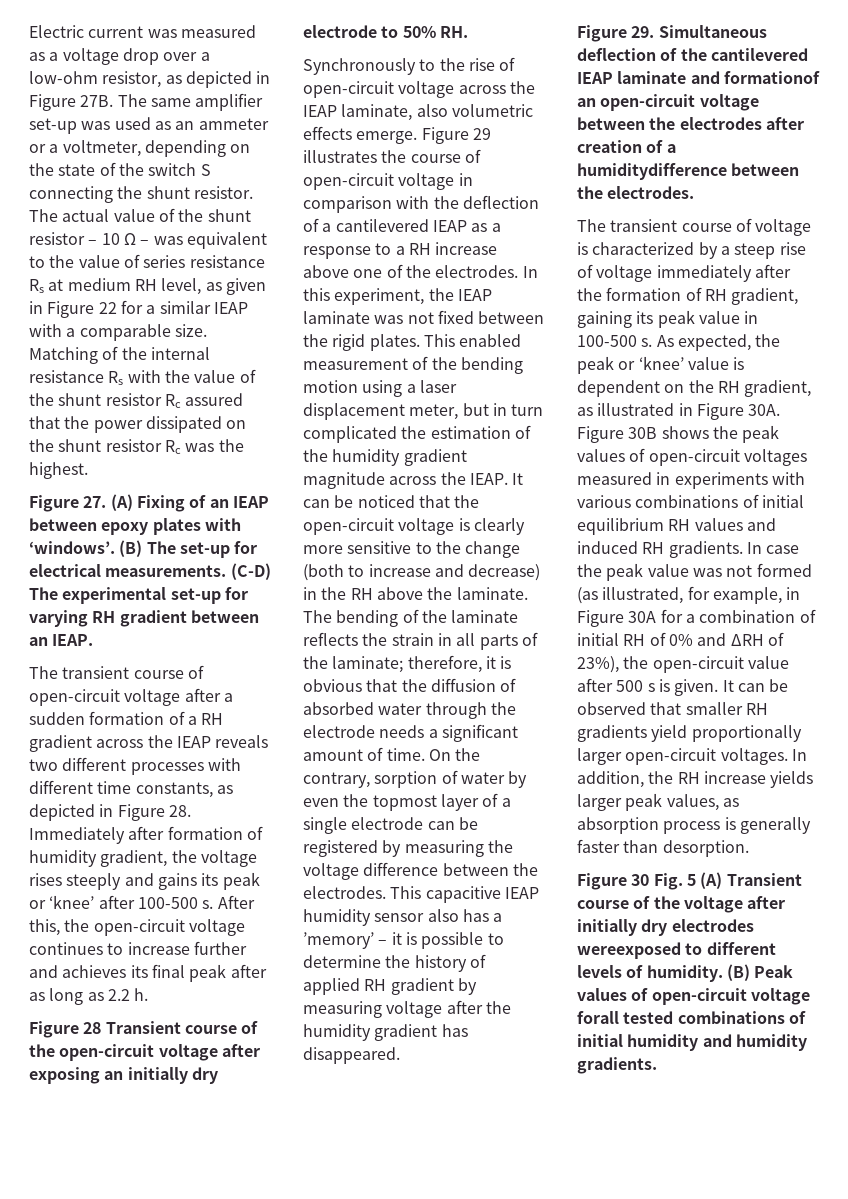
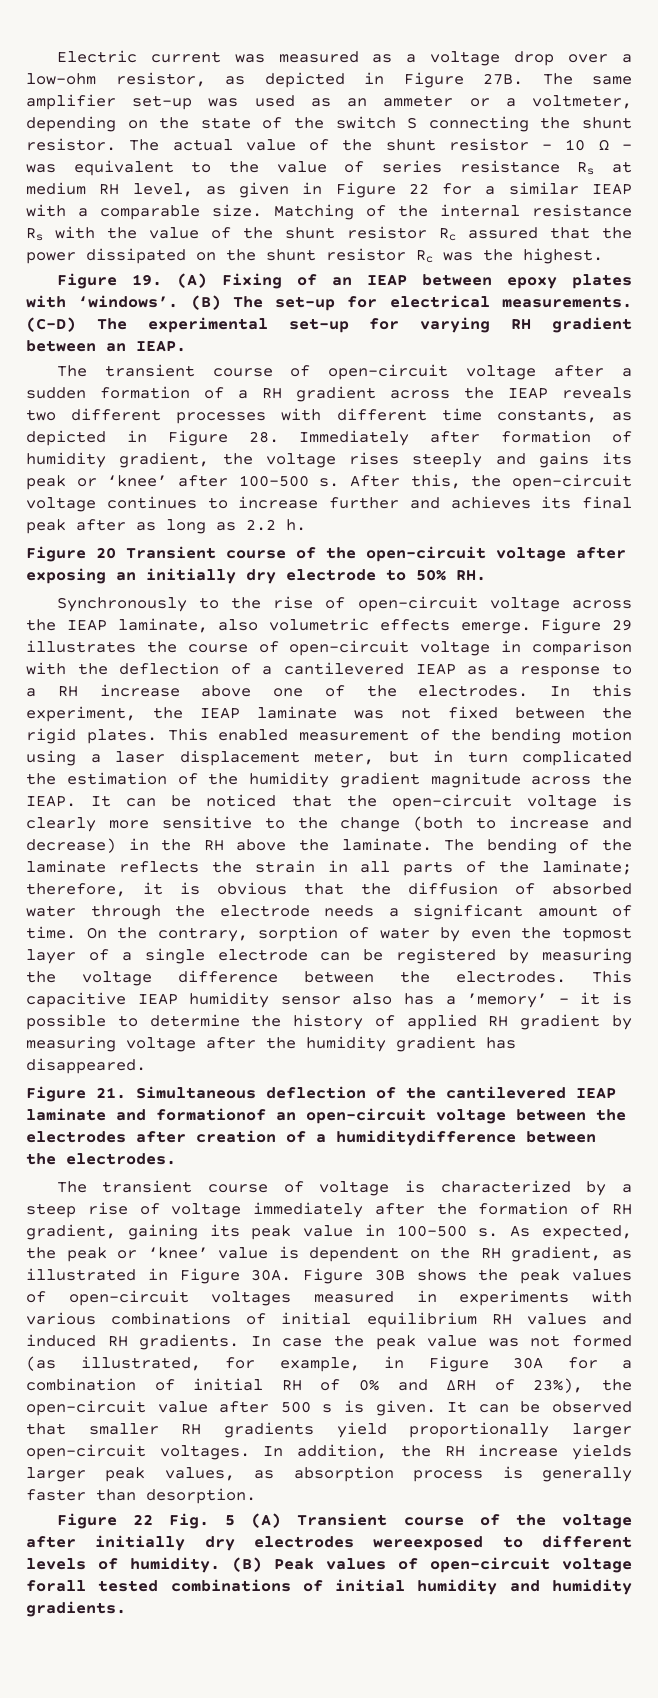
[83,496,107,508] 27. -> [131,274,162,286] 19.
[83,1022,102,1034] 28 -> [96,547,116,559] 20
[631,26,655,38] 29. -> [96,1087,126,1099] 21.
[631,874,650,886] 30 -> [132,1514,153,1525] 22

